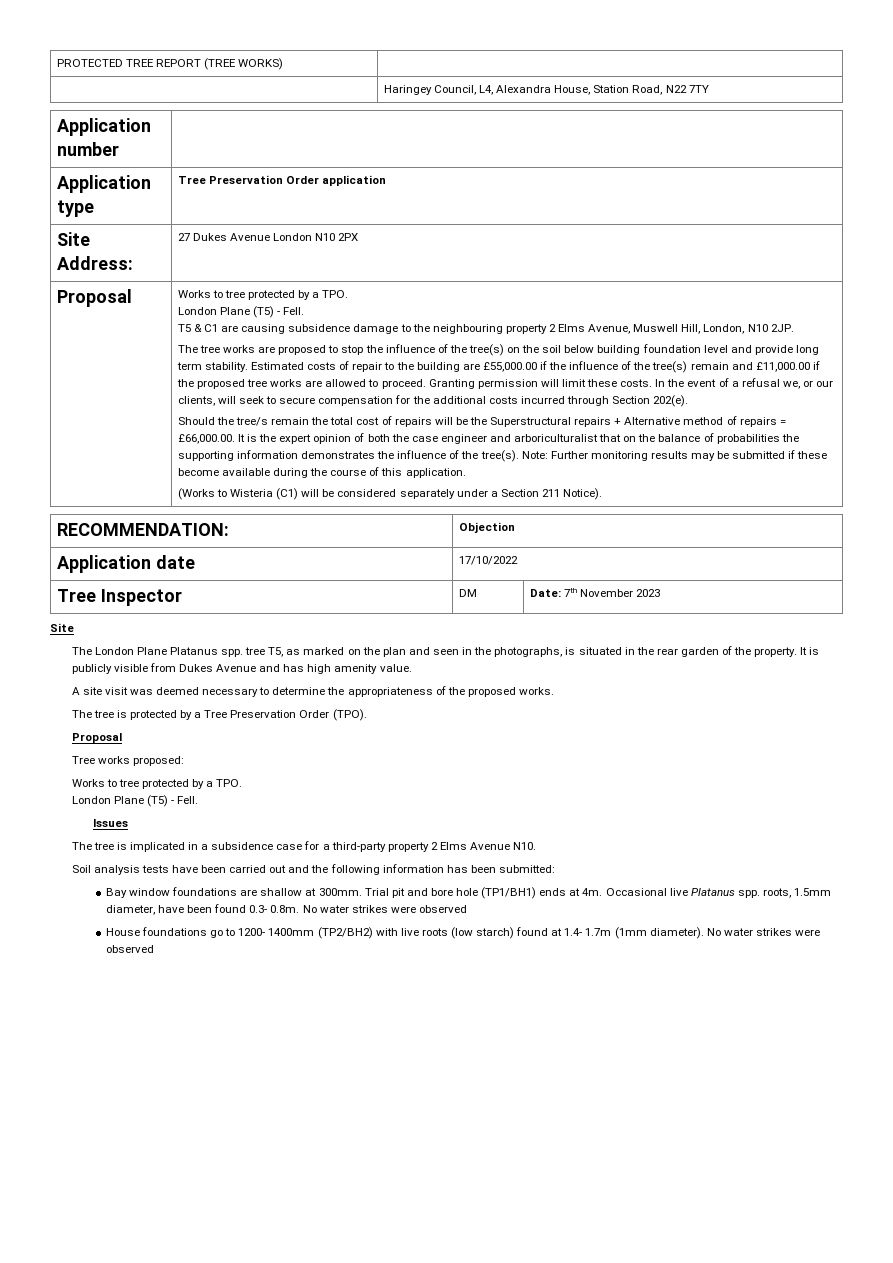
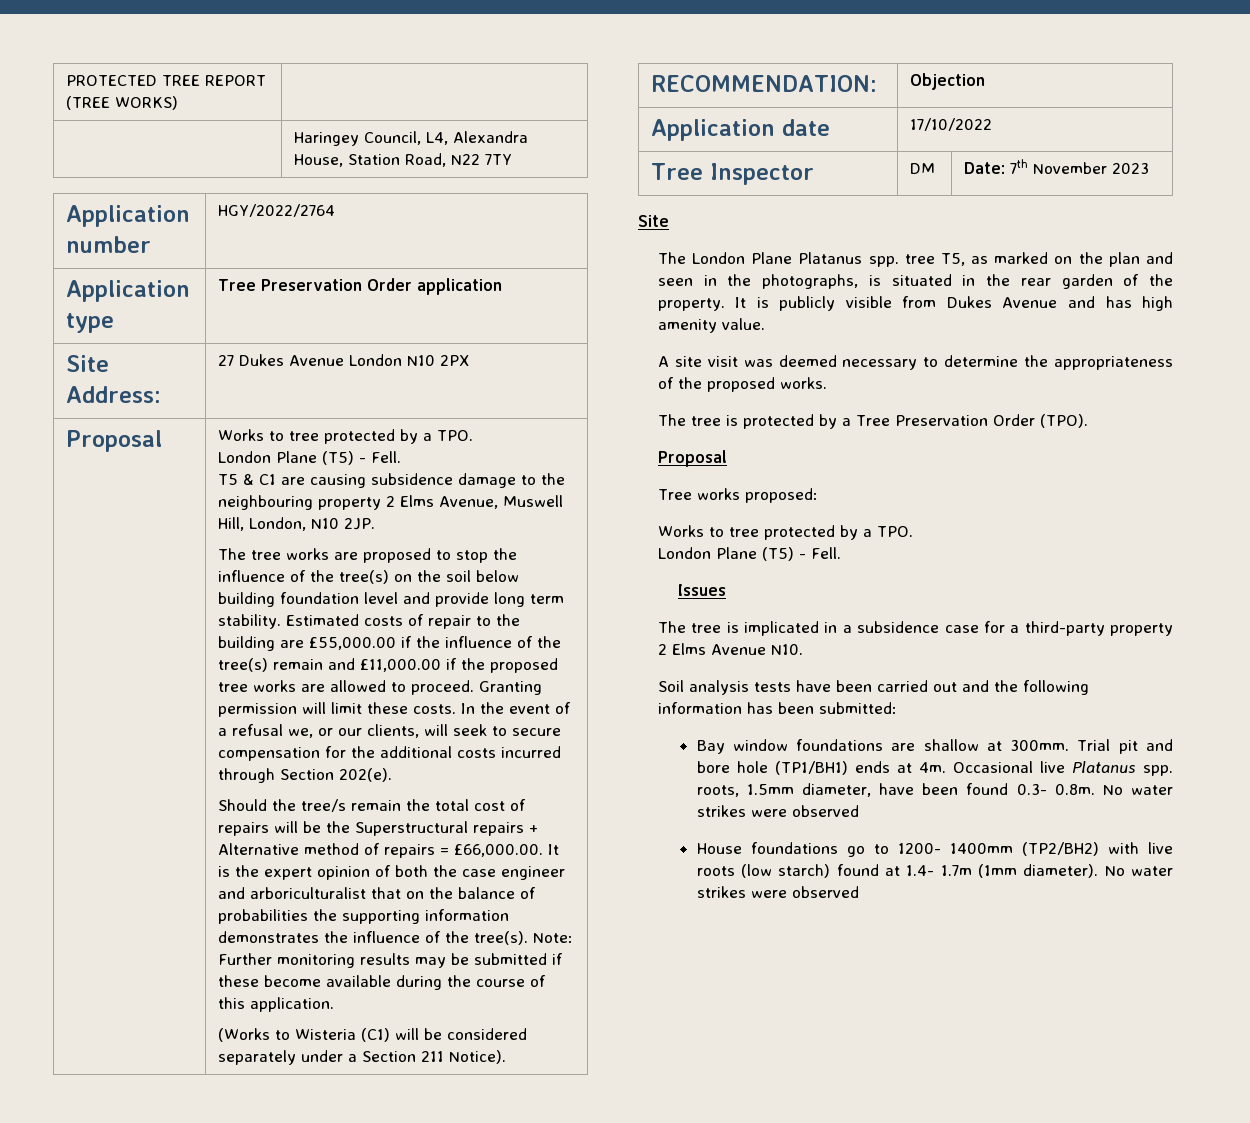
(119, 149) none -> [218,204,336,217] HGY/2022/2764

